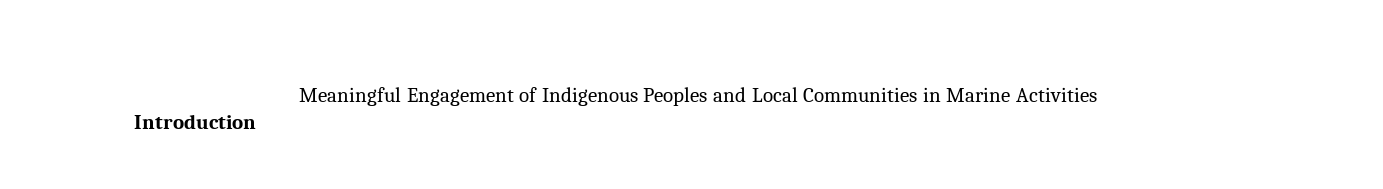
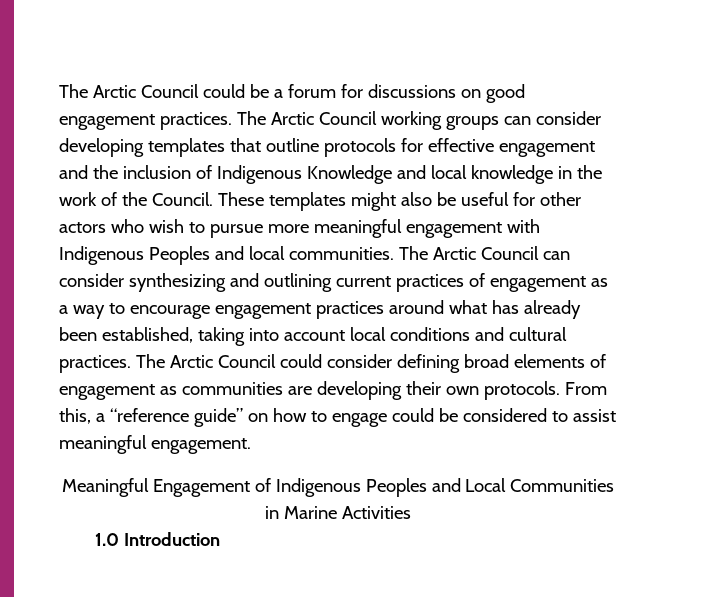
(299, 96) none -> [59,84,525,103] [59,111,601,130] [59,138,595,157] [59,165,602,184] [59,192,581,211] [59,219,540,238] [59,246,570,265] [59,273,608,292] [59,300,581,319] [59,327,567,346] [59,354,606,373] [59,381,607,400] [59,408,616,427] [59,435,251,454] The Arctic Council could be a forum for discussions on good engagement practices. The Arctic Council working groups can consider developing templates that outline protocols for effective engagement and the inclusion of Indigenous Knowledge and local knowledge in the work of the Council. These templates might also be useful for other actors who wish to pursue more meaningful engagement with Indigenous Peoples and local communities. The Arctic Council can consider synthesizing and outlining current practices of engagement as a way to encourage engagement practices around what has already been established, taking into account local conditions and cultural practices. The Arctic Council could consider defining broad elements of engagement as communities are developing their own protocols. From this, a “reference guide” on how to engage could be considered to assist meaningful engagement. //
(1097, 94) none -> [94,533,119,546] 1.0

